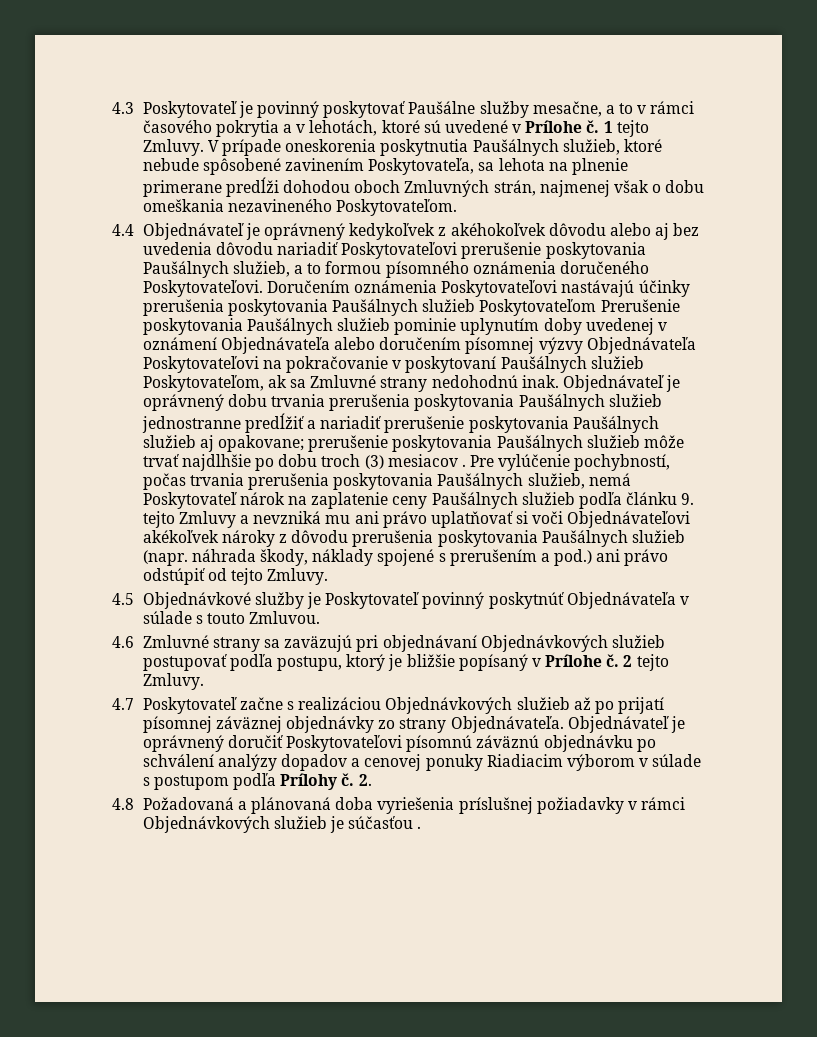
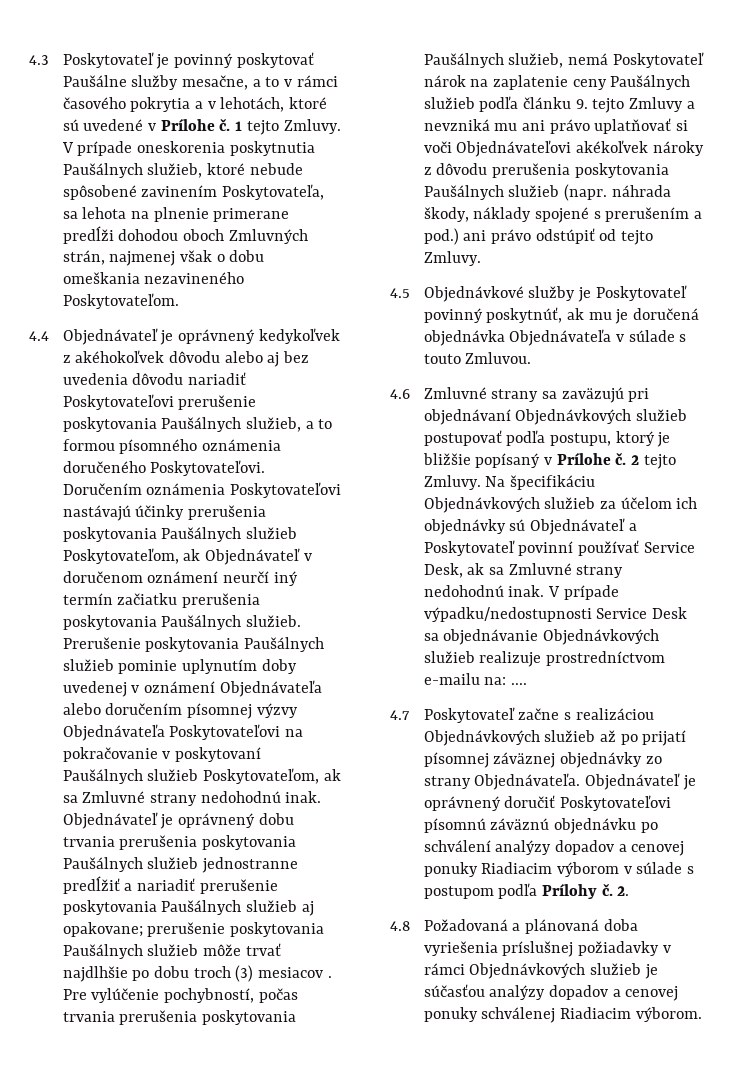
[479,299,597,316] Poskytovateľom -> [62,548,312,565] [62,571,298,586] [62,593,260,608] [62,615,301,630] Poskytovateľom, ak Objednávateľ v doručenom oznámení neurčí iný termín začiatku prerušenia poskytovania Paušálnych služieb.
[488,592,564,609] poskytnúť -> [486,307,700,324] [423,330,505,346] poskytnúť, ak mu je doručená objednávka
(204, 681) none -> [485,475,595,490] [423,497,698,513] [423,518,637,535] [423,540,695,556] [423,563,624,578] [423,585,619,600] [423,607,687,622] [423,629,659,645] [423,651,665,667] [423,673,527,685] Na špecifikáciu Objednávkových služieb za účelom ich objednávky sú Objednávateľ a Poskytovateľ povinní používať Service Desk, ak sa Zmluvné strany nedohodnú inak. V prípade výpadku/nedostupnosti Service Desk sa objednávanie Objednávkových služieb realizuje prostredníctvom e-mailu na: ....
[417,826,422,829] . -> [489,985,679,1001] [423,1007,702,1023] analýzy dopadov a cenovej ponuky schválenej Riadiacim výborom.

